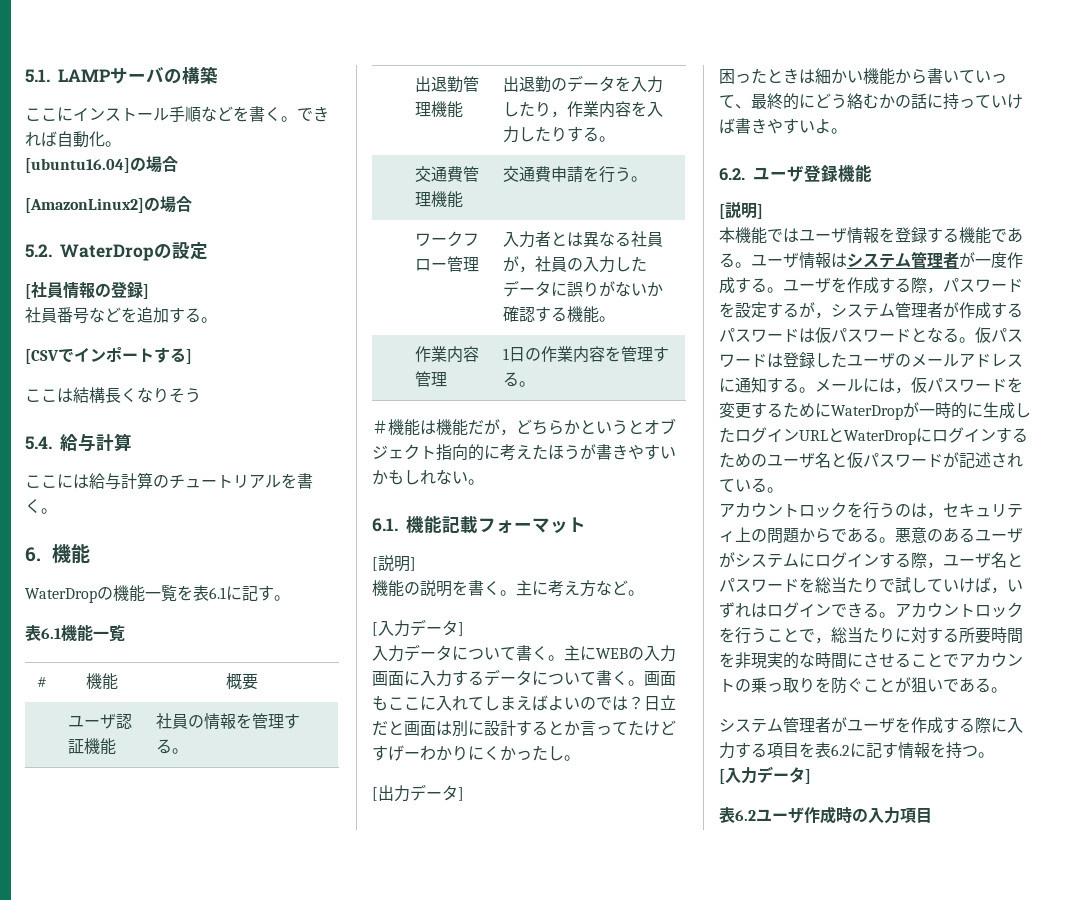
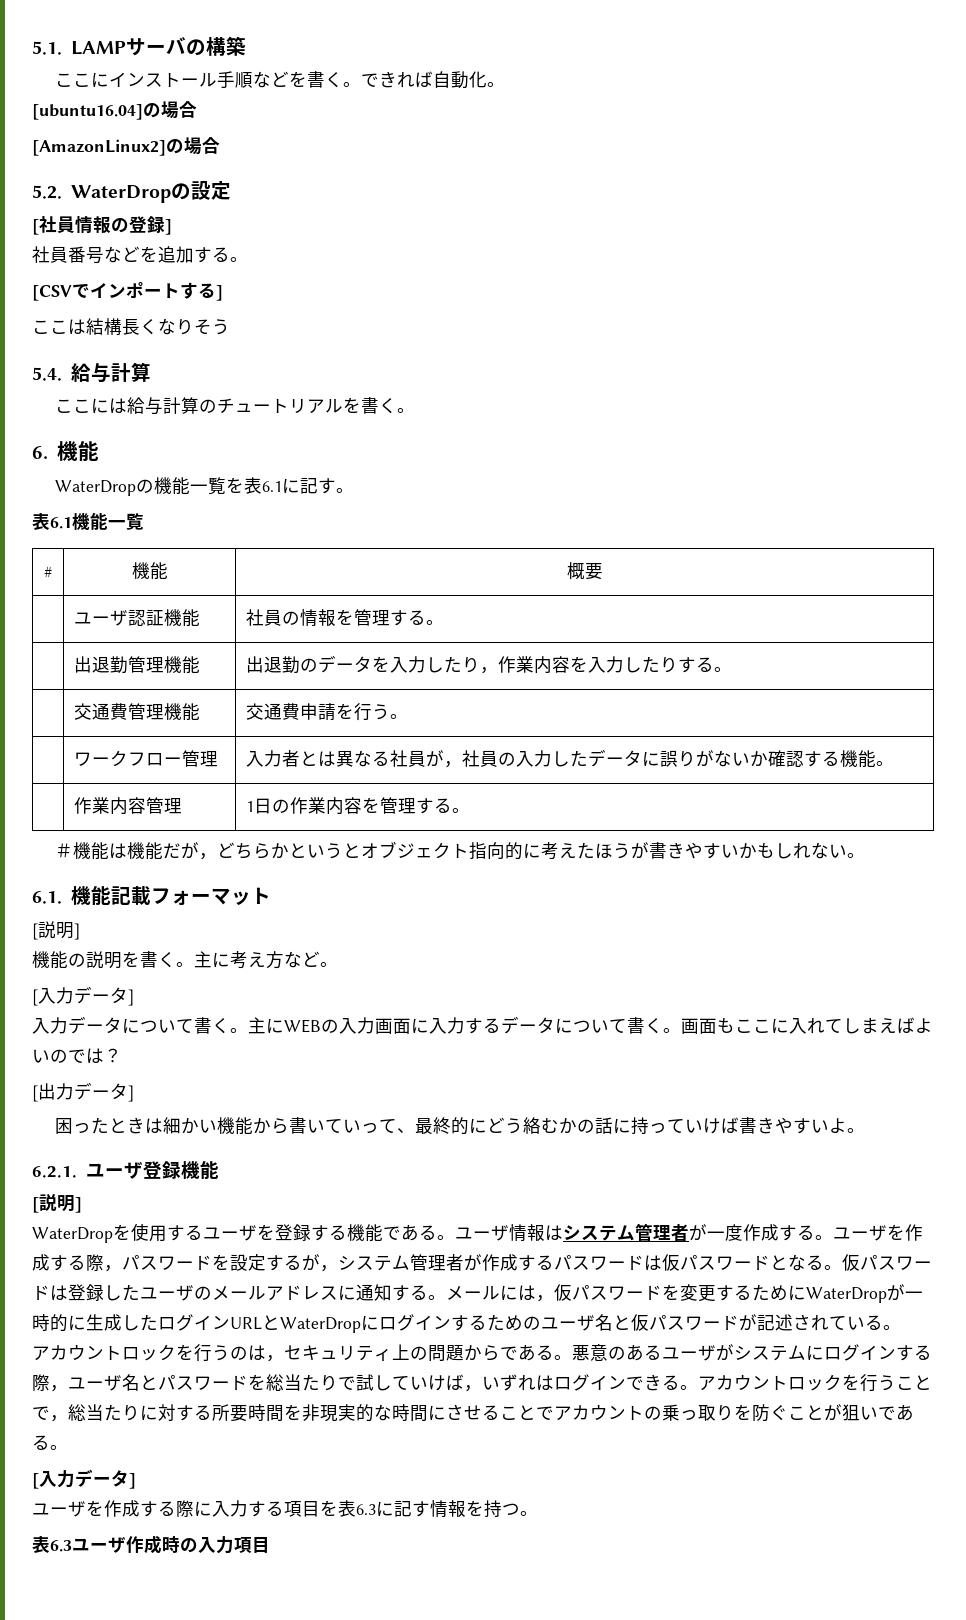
[644,695,676,711] [372,720,676,737] [372,745,580,761] 日立だと画面は別に設計するとか言ってたけどすげーわかりにくかったし。 -> (122, 1055) none
[719,168,745,181] 6.2. -> [32,1166,77,1178] 6.2.1.
[719,227,879,244] 本機能ではユーザ情報 -> [32,1223,257,1243] WaterDropを使用するユーザ
[719,717,847,733] システム管理者が -> [32,1469,136,1489] [入力データ] //
[831,744,850,756] 6.2 -> [356,1504,376,1515] 6.3
[719,766,811,784] [719,807,756,823] // [入力データ] // 表6.2 -> [32,1536,72,1553] // 表6.3

